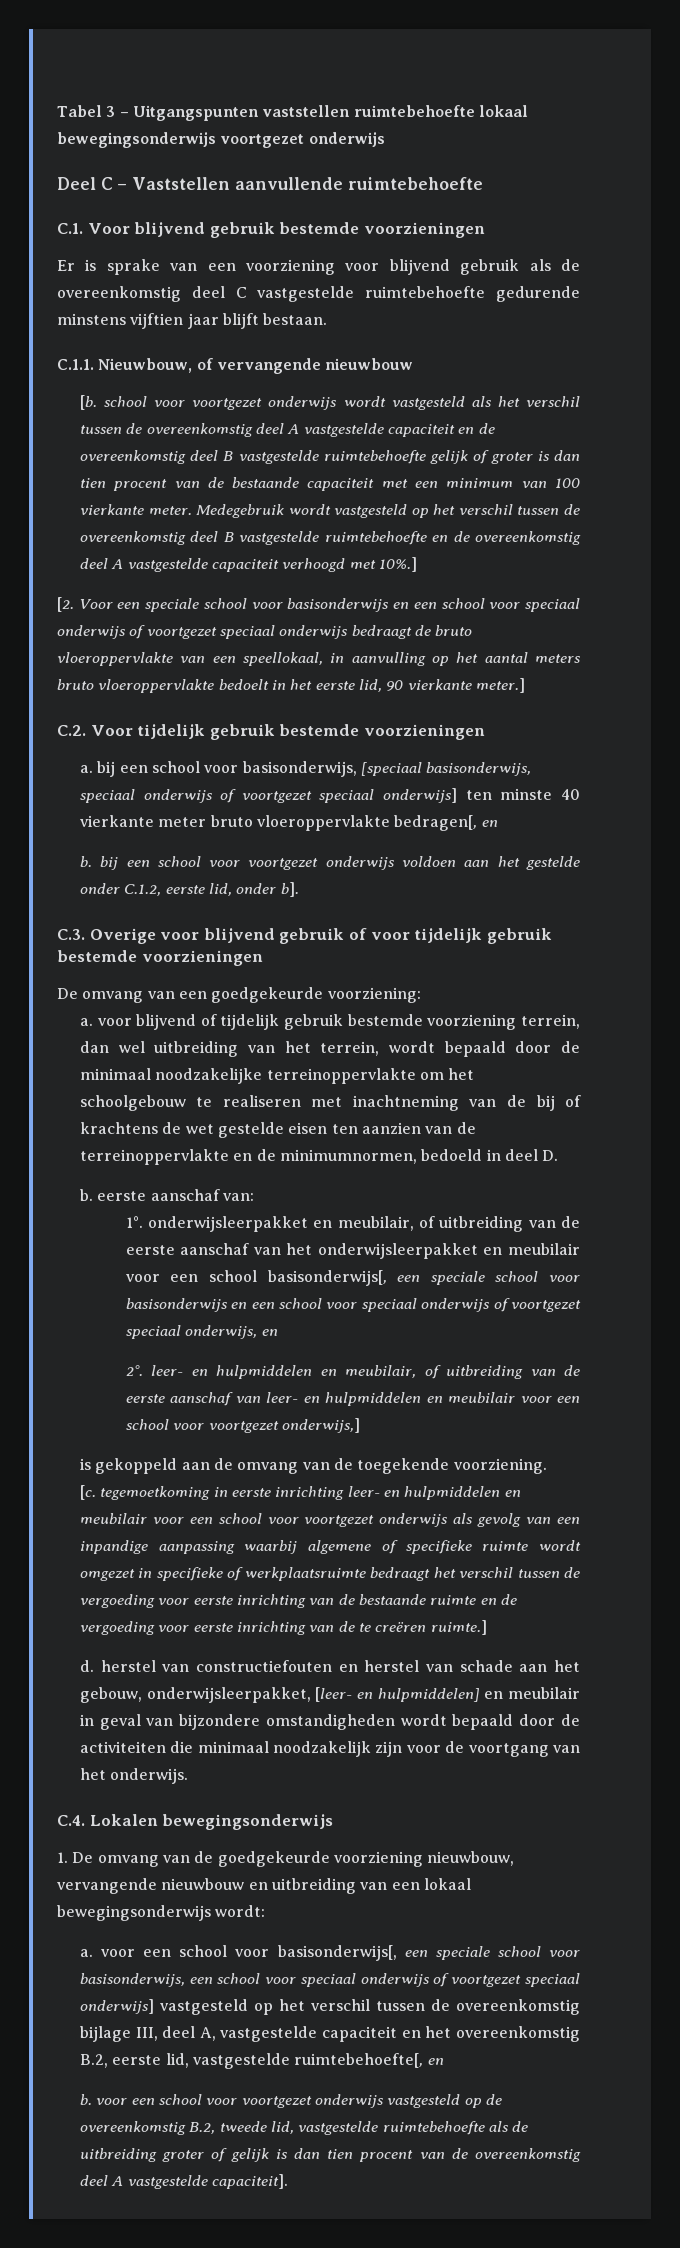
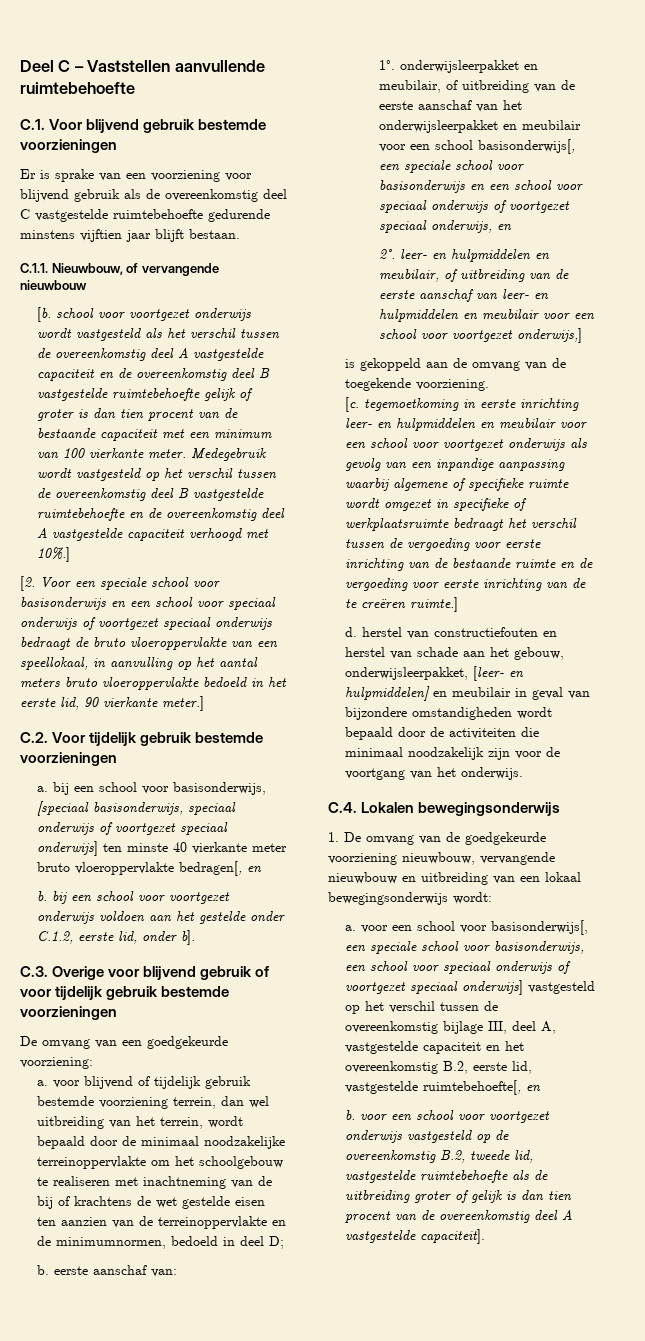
[57,105,528,121] [57,132,385,148] Tabel 3 – Uitgangspunten vaststellen ruimtebehoefte lokaal bewegingsonderwijs voortgezet onderwijs // -> (20, 66) none
[218,679,269,690] bedoelt -> [203,677,247,687] bedoeld
[542,1150,559,1161] D. -> [269,1236,285,1249] D;

